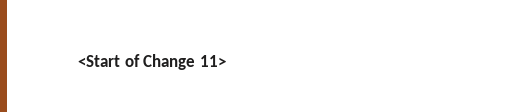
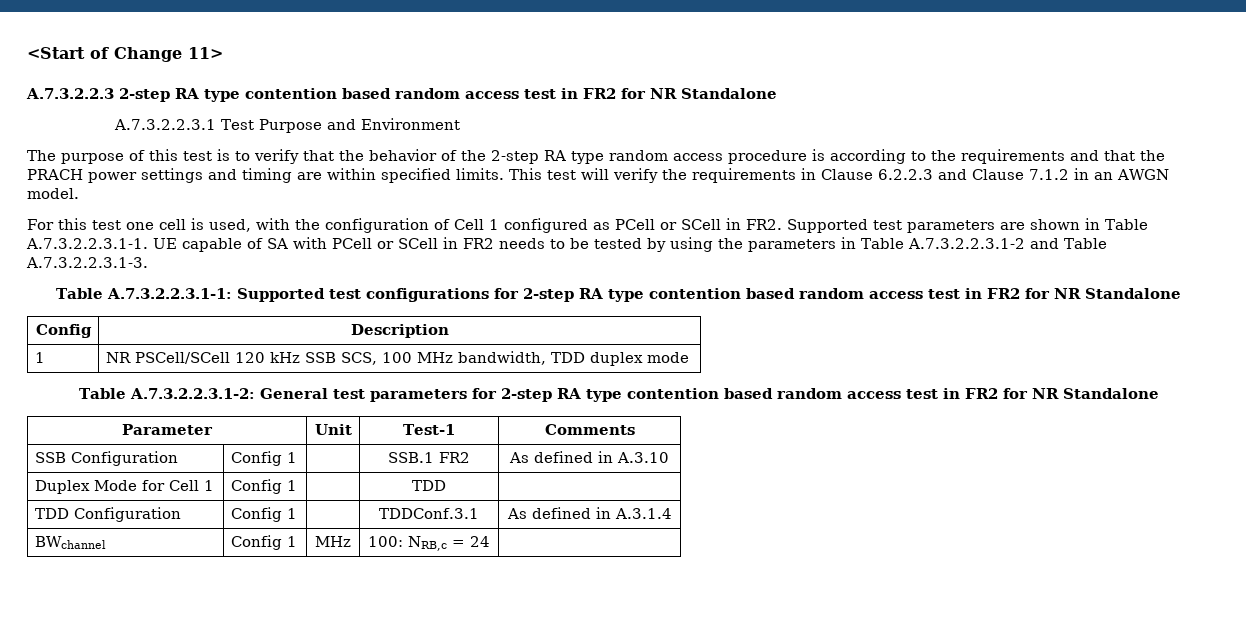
(226, 61) none -> [26,88,777,102] [114,118,461,133] [27,149,1165,164] [27,168,1169,183] [27,188,79,199] [27,218,1148,233] [26,237,1107,252] [26,257,148,268] [56,288,1181,302] [35,324,92,338] [350,324,449,338] [34,352,45,363] [105,351,689,366] [78,388,1159,402] [122,424,213,435] [314,424,352,435] [403,424,456,435] [544,424,635,435] [34,451,178,466] [230,451,297,466] [387,452,470,463] [508,451,669,463] [34,480,214,494] [230,479,297,494] [411,480,446,491] [34,507,181,522] [230,507,297,522] [378,508,479,519] [506,507,672,519] [34,536,106,549] [230,535,297,550] [315,536,351,547] [367,536,490,551] // A.7.3.2.2.3 2-step RA type contention based random access test in FR2 for NR Standalone // A.7.3.2.2.3.1 Test Purpose and Environment // The purpose of this test is to verify that the behavior of the 2-step RA type random access procedure is according to the requirements and that the PRACH power settings and timing are within specified limits. This test will verify the requirements in Clause 6.2.2.3 and Clause 7.1.2 in an AWGN model. // For this test one cell is used, with the configuration of Cell 1 configured as PCell or SCell in FR2. Supported test parameters are shown in Table A.7.3.2.2.3.1-1. UE capable of SA with PCell or SCell in FR2 needs to be tested by using the parameters in Table A.7.3.2.2.3.1-2 and Table A.7.3.2.2.3.1-3. // Table A.7.3.2.2.3.1-1: Supported test configurations for 2-step RA type contention based random access test in FR2 for NR Standalone // Config | Description // 1 | NR PSCell/SCell 120 kHz SSB SCS, 100 MHz bandwidth, TDD duplex mode // Table A.7.3.2.2.3.1-2: General test parameters for 2-step RA type contention based random access test in FR2 for NR Standalone // Parameter | Unit | Test-1 | Comments // SSB Configuration | Config 1 | | SSB.1 FR2 | As defined in A.3.10 // Duplex Mode for Cell 1 | Config 1 | | TDD | // TDD Configuration | Config 1 | | TDDConf.3.1 | As defined in A.3.1.4 // BWchannel | Config 1 | MHz | 100: NRB,c = 24 |

